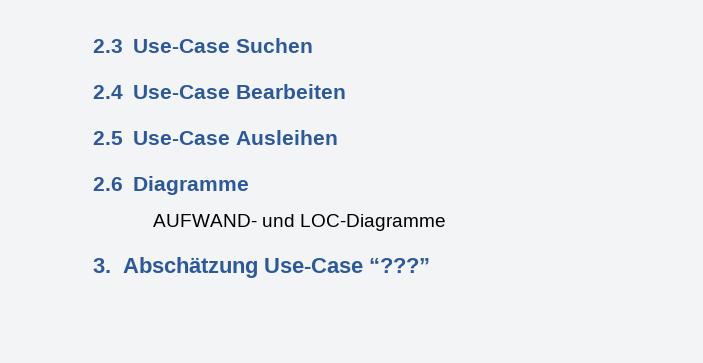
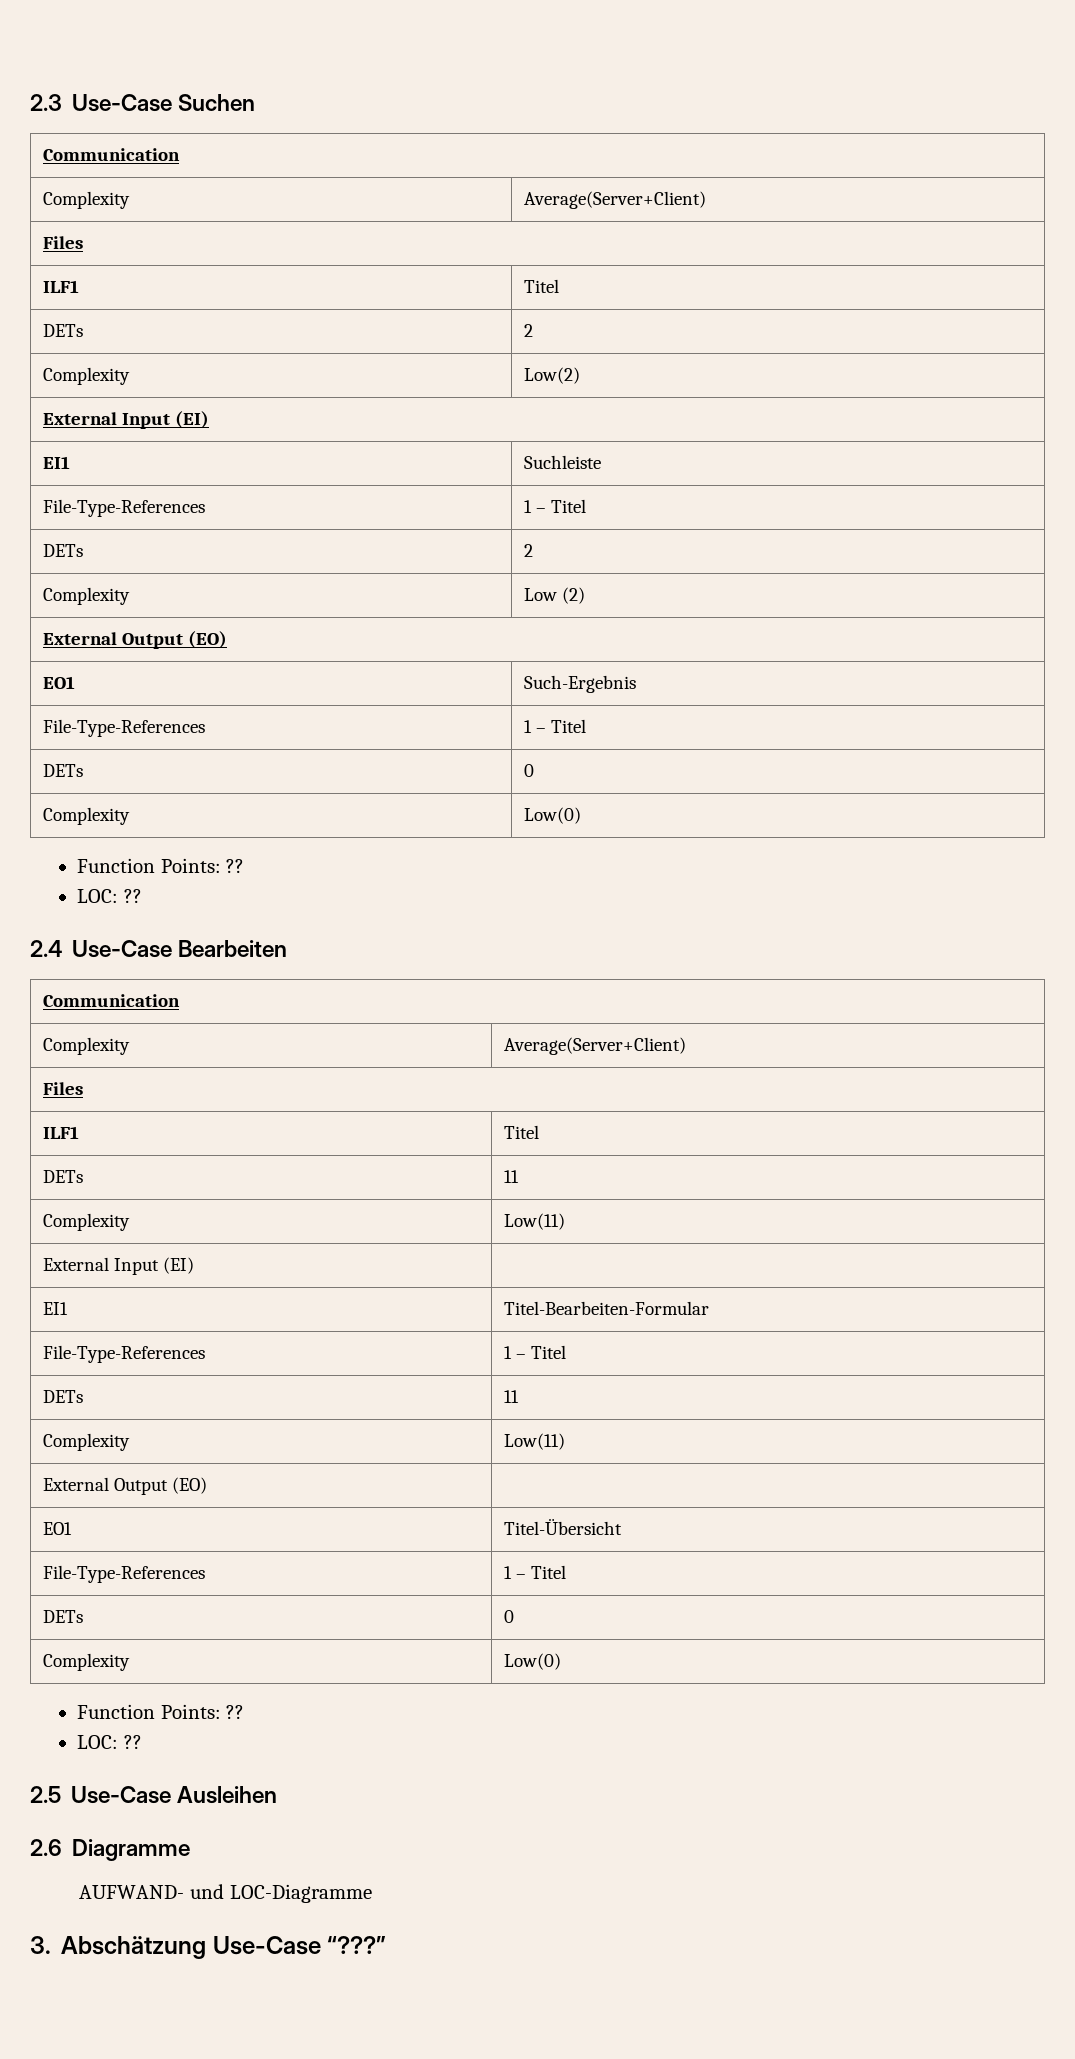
[93,84,346,99] // 2.4 Use-Case Bearbeiten -> [43,148,181,161] [43,191,131,209] [524,191,707,209] [43,236,84,249] [43,280,80,293] [524,279,560,293] [43,324,84,337] [524,324,534,337] [43,367,131,385] [524,367,581,384] [43,411,210,429] [43,456,71,469] [524,455,602,469] [43,499,206,517] [524,499,587,513] [43,544,84,557] [524,544,534,557] [43,587,131,605] [524,587,586,604] [43,631,228,649] [43,676,76,689] [524,675,637,693] [43,719,206,737] [524,719,587,733] [43,764,84,777] [524,764,535,777] [43,807,131,825] [524,807,582,824] [77,858,245,873] [77,889,142,903] [30,940,288,958] [43,994,181,1007] [43,1037,131,1055] [504,1037,687,1055] [43,1082,84,1095] [43,1126,80,1139] [504,1125,540,1139] [43,1170,84,1183] [504,1170,520,1183] [43,1213,131,1231] [504,1213,566,1230] [43,1257,195,1275] [43,1302,69,1315] [504,1301,710,1315] [43,1345,206,1363] [504,1345,567,1359] [43,1390,84,1403] [504,1390,520,1403] [43,1433,131,1451] [504,1433,566,1450] [43,1477,208,1495] [43,1522,73,1535] [504,1519,623,1535] [43,1565,206,1583] [504,1565,567,1579] [43,1610,84,1623] [504,1610,515,1623] [43,1653,131,1671] [504,1653,562,1670] [77,1704,245,1719] [77,1735,142,1749] // Communication // Complexity | Average(Server+Client) // Files // ILF1 | Titel // DETs | 2 // Complexity | Low(2) // External Input (EI) // EI1 | Suchleiste // File-Type-References | 1 – Titel // DETs | 2 // Complexity | Low (2) // External Output (EO) // EO1 | Such-Ergebnis // File-Type-References | 1 – Titel // DETs | 0 // Complexity | Low(0) // Function Points: ?? // LOC: ?? // 2.4 Use-Case Bearbeiten // Communication // Complexity | Average(Server+Client) // Files // ILF1 | Titel // DETs | 11 // Complexity | Low(11) // External Input (EI) | // EI1 | Titel-Bearbeiten-Formular // File-Type-References | 1 – Titel // DETs | 11 // Complexity | Low(11) // External Output (EO) | // EO1 | Titel-Übersicht // File-Type-References | 1 – Titel // DETs | 0 // Complexity | Low(0) // Function Points: ?? // LOC: ??

